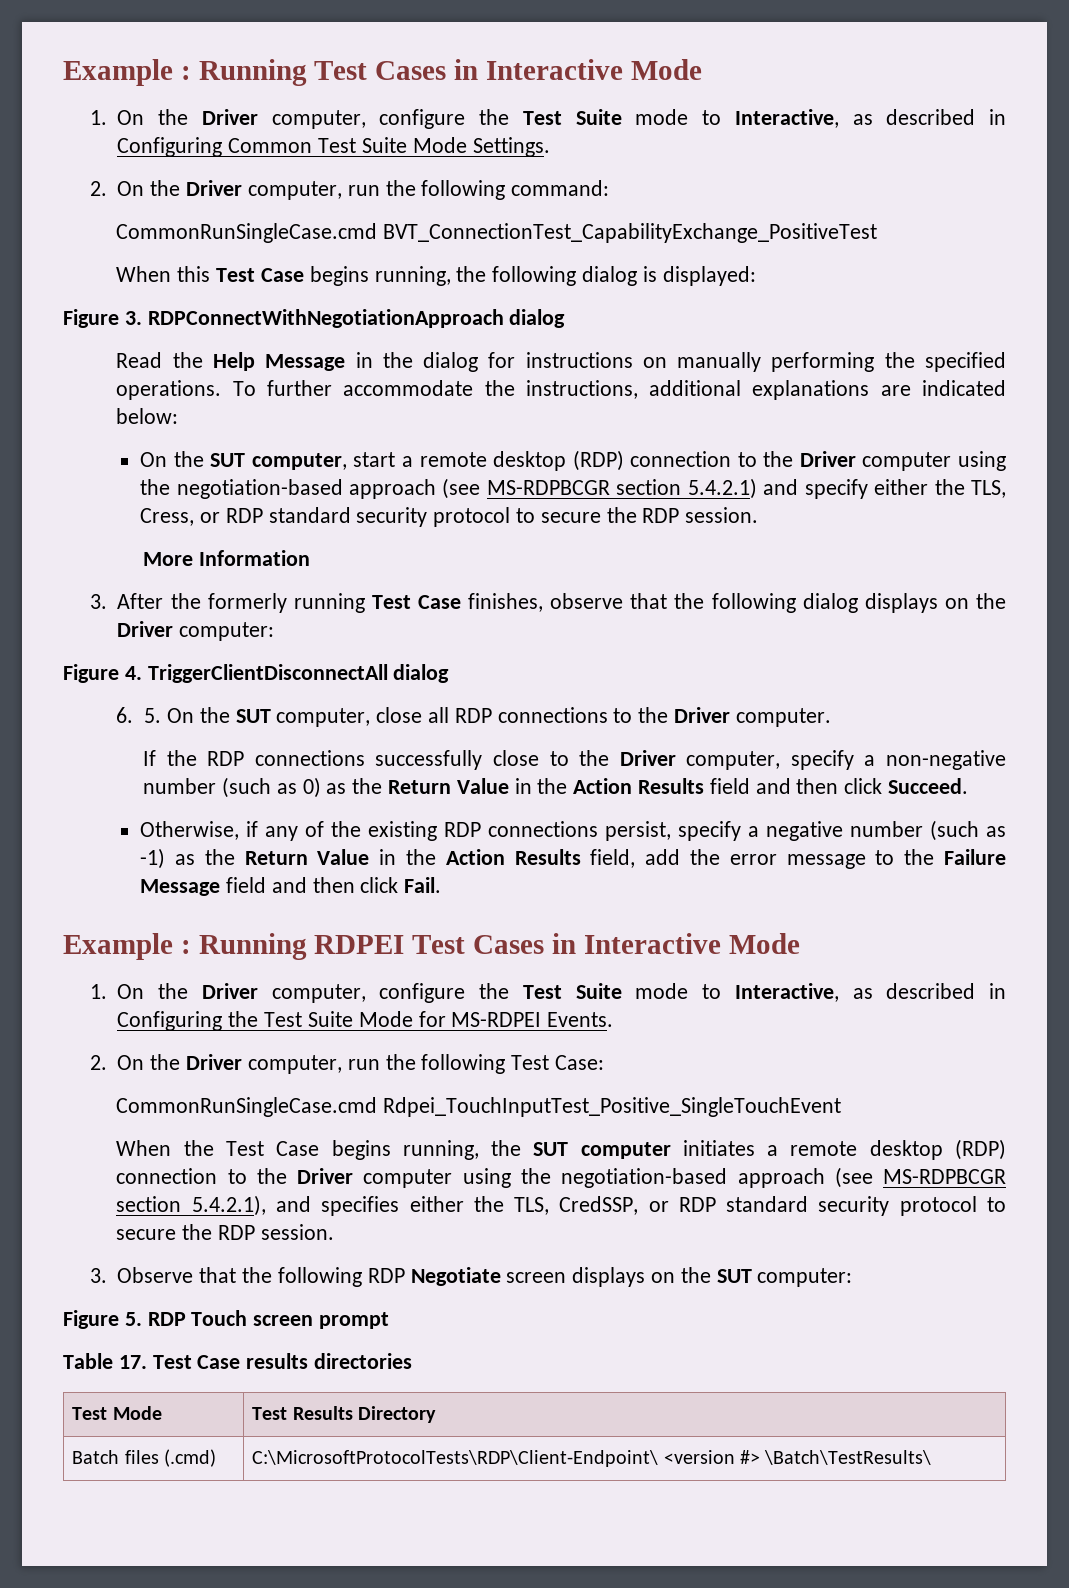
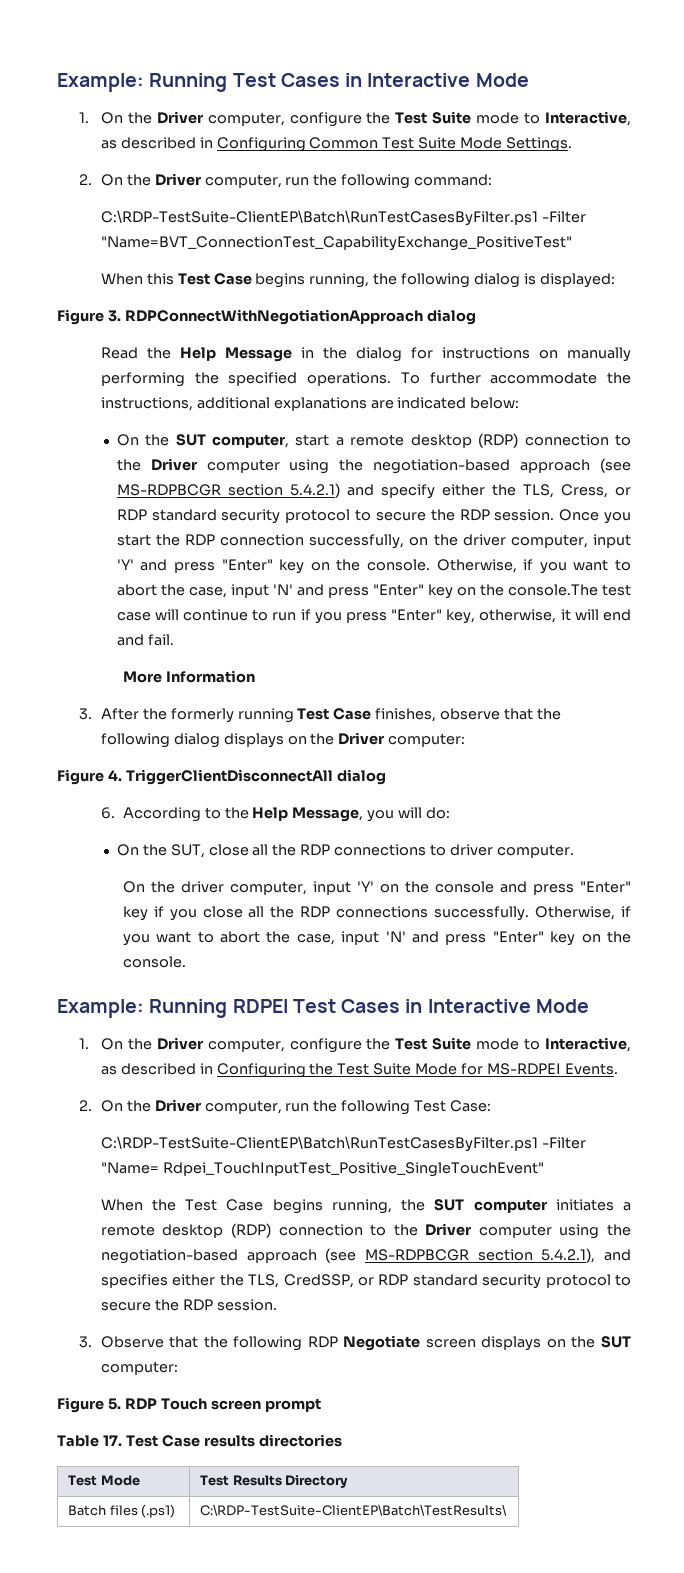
[63,59,191,86] Example : -> [57,73,144,92] Example:
[116,223,878,243] CommonRunSingleCase.cmd BVT_ConnectionTest_CapabilityExchange_PositiveTest -> [100,210,586,226] [100,236,572,251] C:\RDP-TestSuite-ClientEP\Batch\RunTestCasesByFilter.ps1 -Filter "Name=BVT_ConnectionTest_CapabilityExchange_PositiveTest"
(759, 515) none -> [559,509,631,524] [116,534,631,549] [116,559,632,574] [116,584,631,599] [116,609,631,624] [116,634,174,646] Once you start the RDP connection successfully, on the driver computer, input 'Y' and press "Enter" key on the console. Otherwise, if you want to abort the case, input 'N' and press "Enter" key on the console.The test case will continue to run if you press "Enter" key, otherwise, it will end and fail.
[144,707,450,727] 5. On the SUT computer, close all -> [122,807,451,822] [116,844,297,858] According to the Help Message, you will do: // On the SUT, close all the
[638,707,731,723] the Driver -> [450,844,494,856] driver
[143,750,1006,770] [143,777,969,798] [140,820,1006,841] [140,848,1007,869] [140,877,442,896] [63,933,191,960] If the RDP connections successfully close to the Driver computer, specify a non-negative number (such as 0) as the Return Value in the Action Results field and then click Succeed. // Otherwise, if any of the existing RDP connections persist, specify a negative number (such as -1) as the Return Value in the Action Results field, add the error message to the Failure Message field and then click Fail. // Example : -> [122,881,631,895] [122,906,631,921] [122,931,631,946] [122,956,186,968] [57,999,144,1018] On the driver computer, input 'Y' on the console and press "Enter" key if you close all the RDP connections successfully. Otherwise, if you want to abort the case, input 'N' and press "Enter" key on the console. // Example:
[116,1097,842,1117] CommonRunSingleCase.cmd Rdpei_TouchInputTest_Positive_SingleTouchEvent -> [100,1136,586,1152] [100,1162,544,1177] C:\RDP-TestSuite-ClientEP\Batch\RunTestCasesByFilter.ps1 -Filter "Name= Rdpei_TouchInputTest_Positive_SingleTouchEvent"
[163,1449,216,1467] [252,1450,932,1467] (.cmd) | C:\MicrosoftProtocolTests\RDP\Client-Endpoint\ <version #> \Batch\TestResults\ -> [141,1504,176,1518] [200,1504,508,1516] (.ps1) | C:\RDP-TestSuite-ClientEP\Batch\TestResults\

